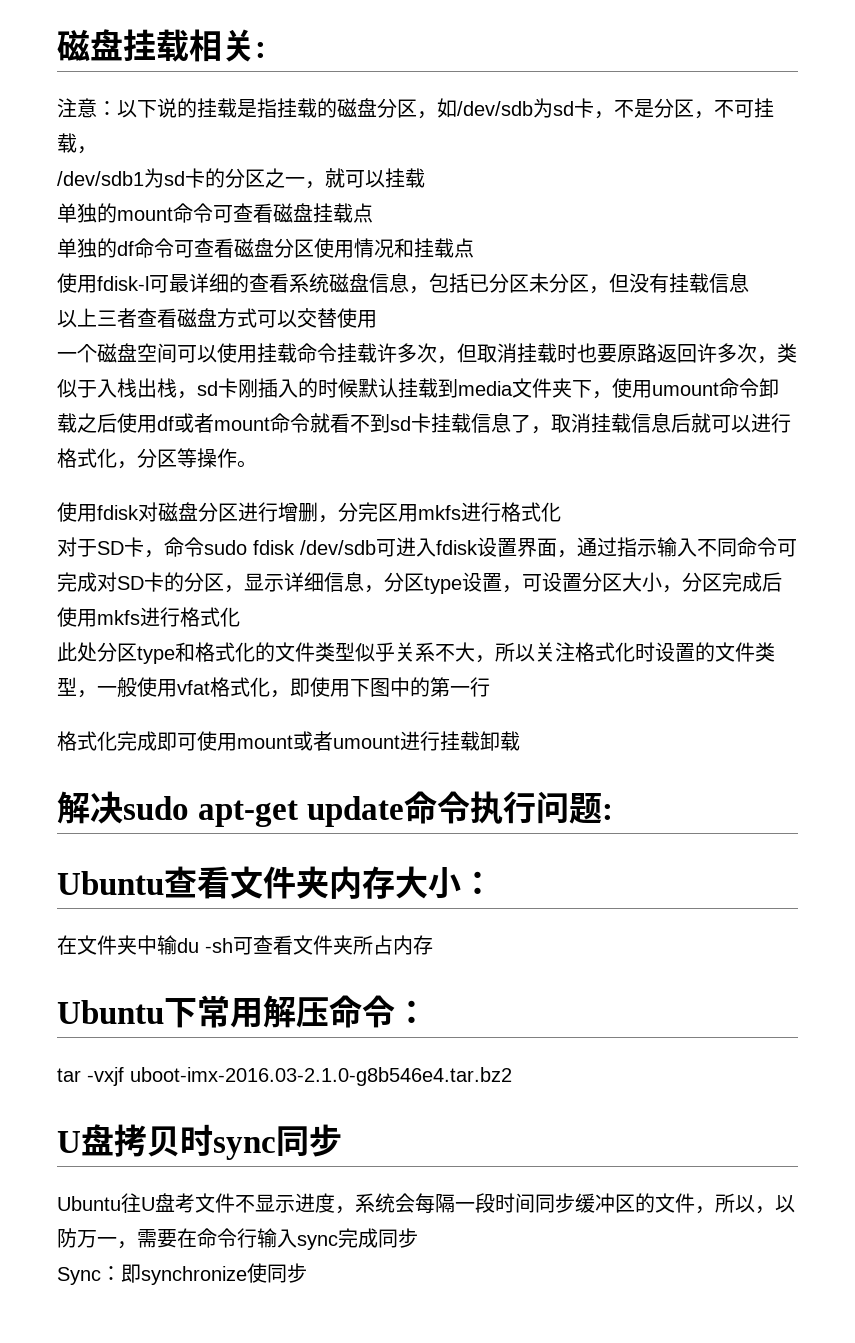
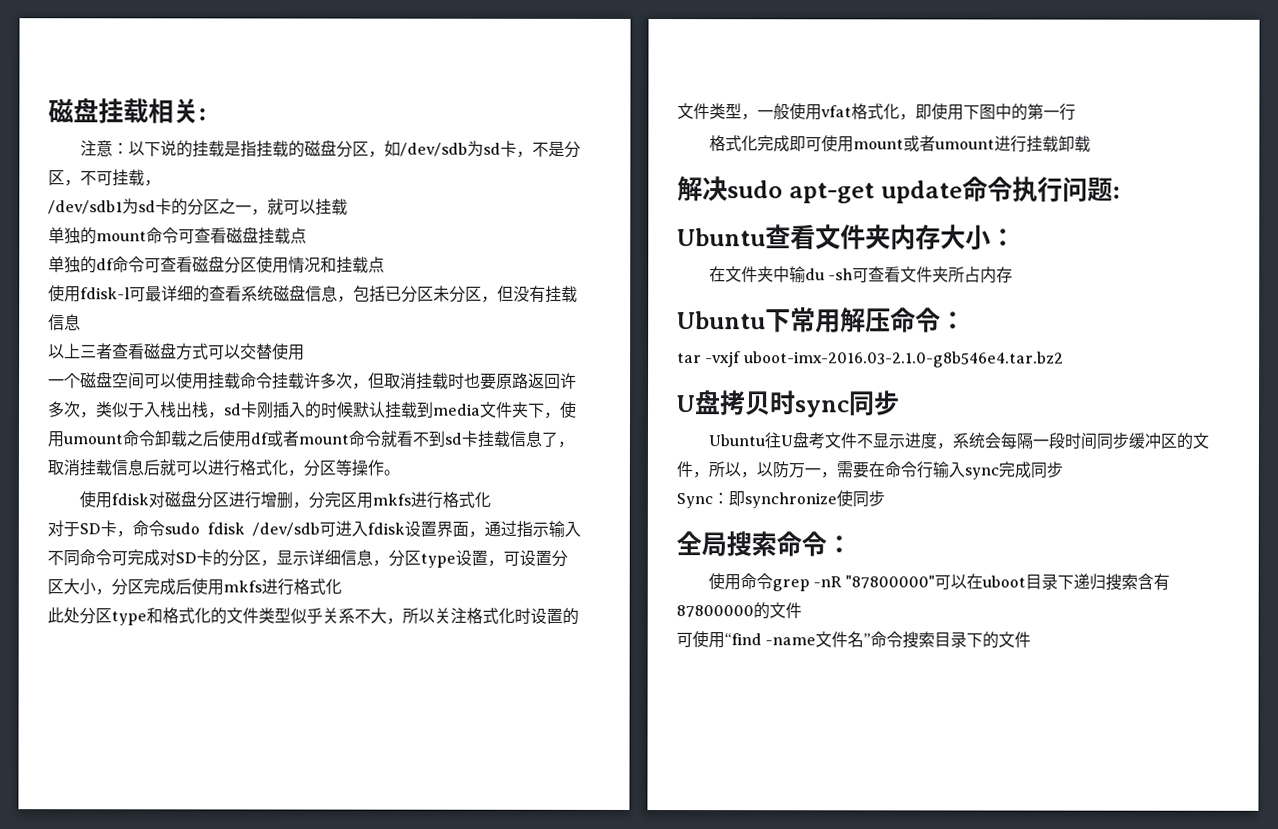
(307, 1273) none -> [676,531,852,557] [707,573,1171,592] [676,602,802,620] [676,631,1032,649] // 全局搜索命令： // 使用命令grep -nR "87800000"可以在uboot目录下递归搜索含有87800000的文件 // 可使用“find -name文件名”命令搜索目录下的文件

